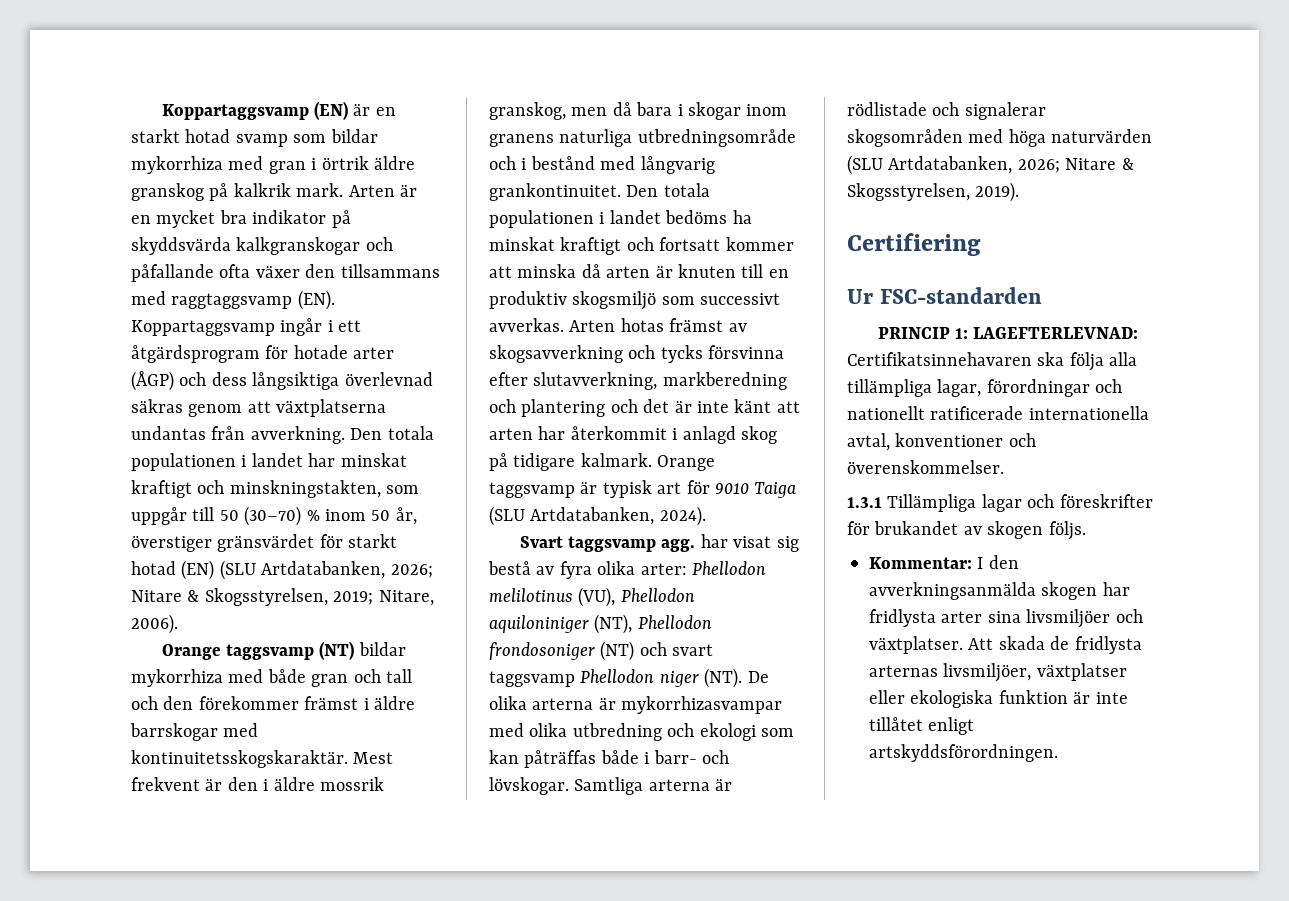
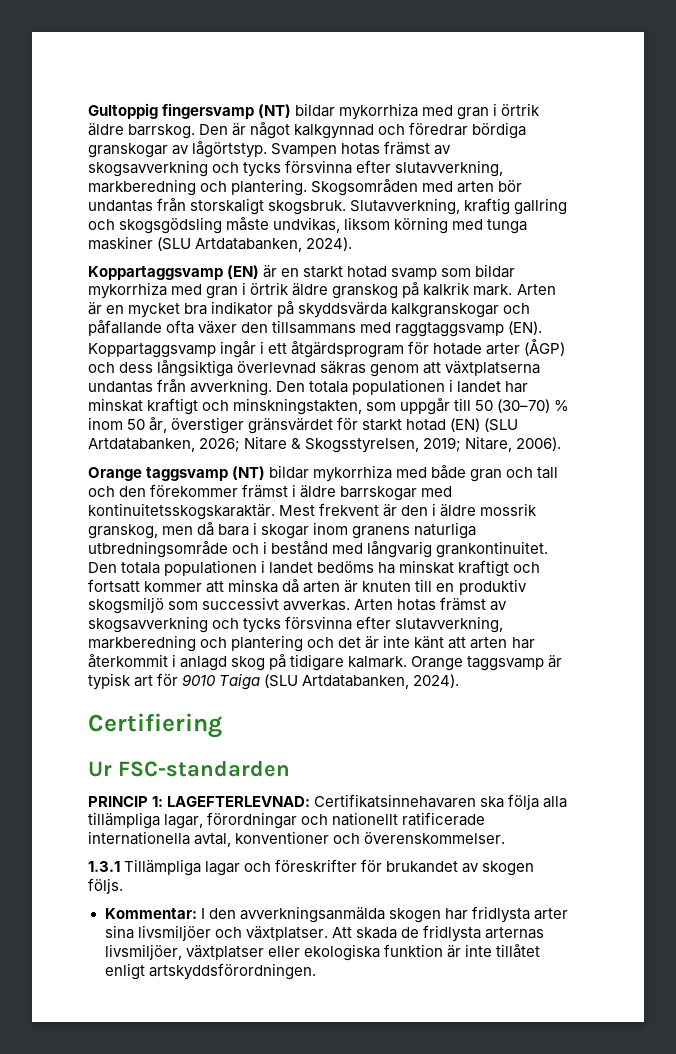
(161, 112) none -> [88,103,541,120] [88,122,527,139] [88,141,452,158] [88,160,504,177] [88,179,523,196] [88,198,568,215] [88,217,528,234] [88,236,353,252] Gultoppig fingersvamp (NT) bildar mykorrhiza med gran i örtrik äldre barrskog. Den är något kalkgynnad och föredrar bördiga granskogar av lågörtstyp. Svampen hotas främst av skogsavverkning och tycks försvinna efter slutavverkning, markberedning och plantering. Skogsområden med arten bör undantas från storskaligt skogsbruk. Slutavverkning, kraftig gallring och skogsgödsling måste undvikas, liksom körning med tunga maskiner (SLU Artdatabanken, 2024). //
[519,534,799,552] [488,561,766,579] [489,587,695,607] [489,614,712,634] [489,641,714,661] [489,668,769,688] [489,696,783,714] [489,723,794,741] [489,750,729,768] [489,777,733,795] [847,102,1046,120] [847,129,1153,147] [847,155,1134,175] [847,182,1020,202] // Svart taggsvamp agg. har visat sig bestå av fyra olika arter: Phellodon melilotinus (VU), Phellodon aquiloniniger (NT), Phellodon frondosoniger (NT) och svart taggsvamp Phellodon niger (NT). De olika arterna är mykorrhizasvampar med olika utbredning och ekologi som kan påträffas både i barr- och lövskogar. Samtliga arterna är rödlistade och signalerar skogsområden med höga naturvärden (SLU Artdatabanken, 2026; Nitare & Skogsstyrelsen, 2019). -> (460, 681) none

